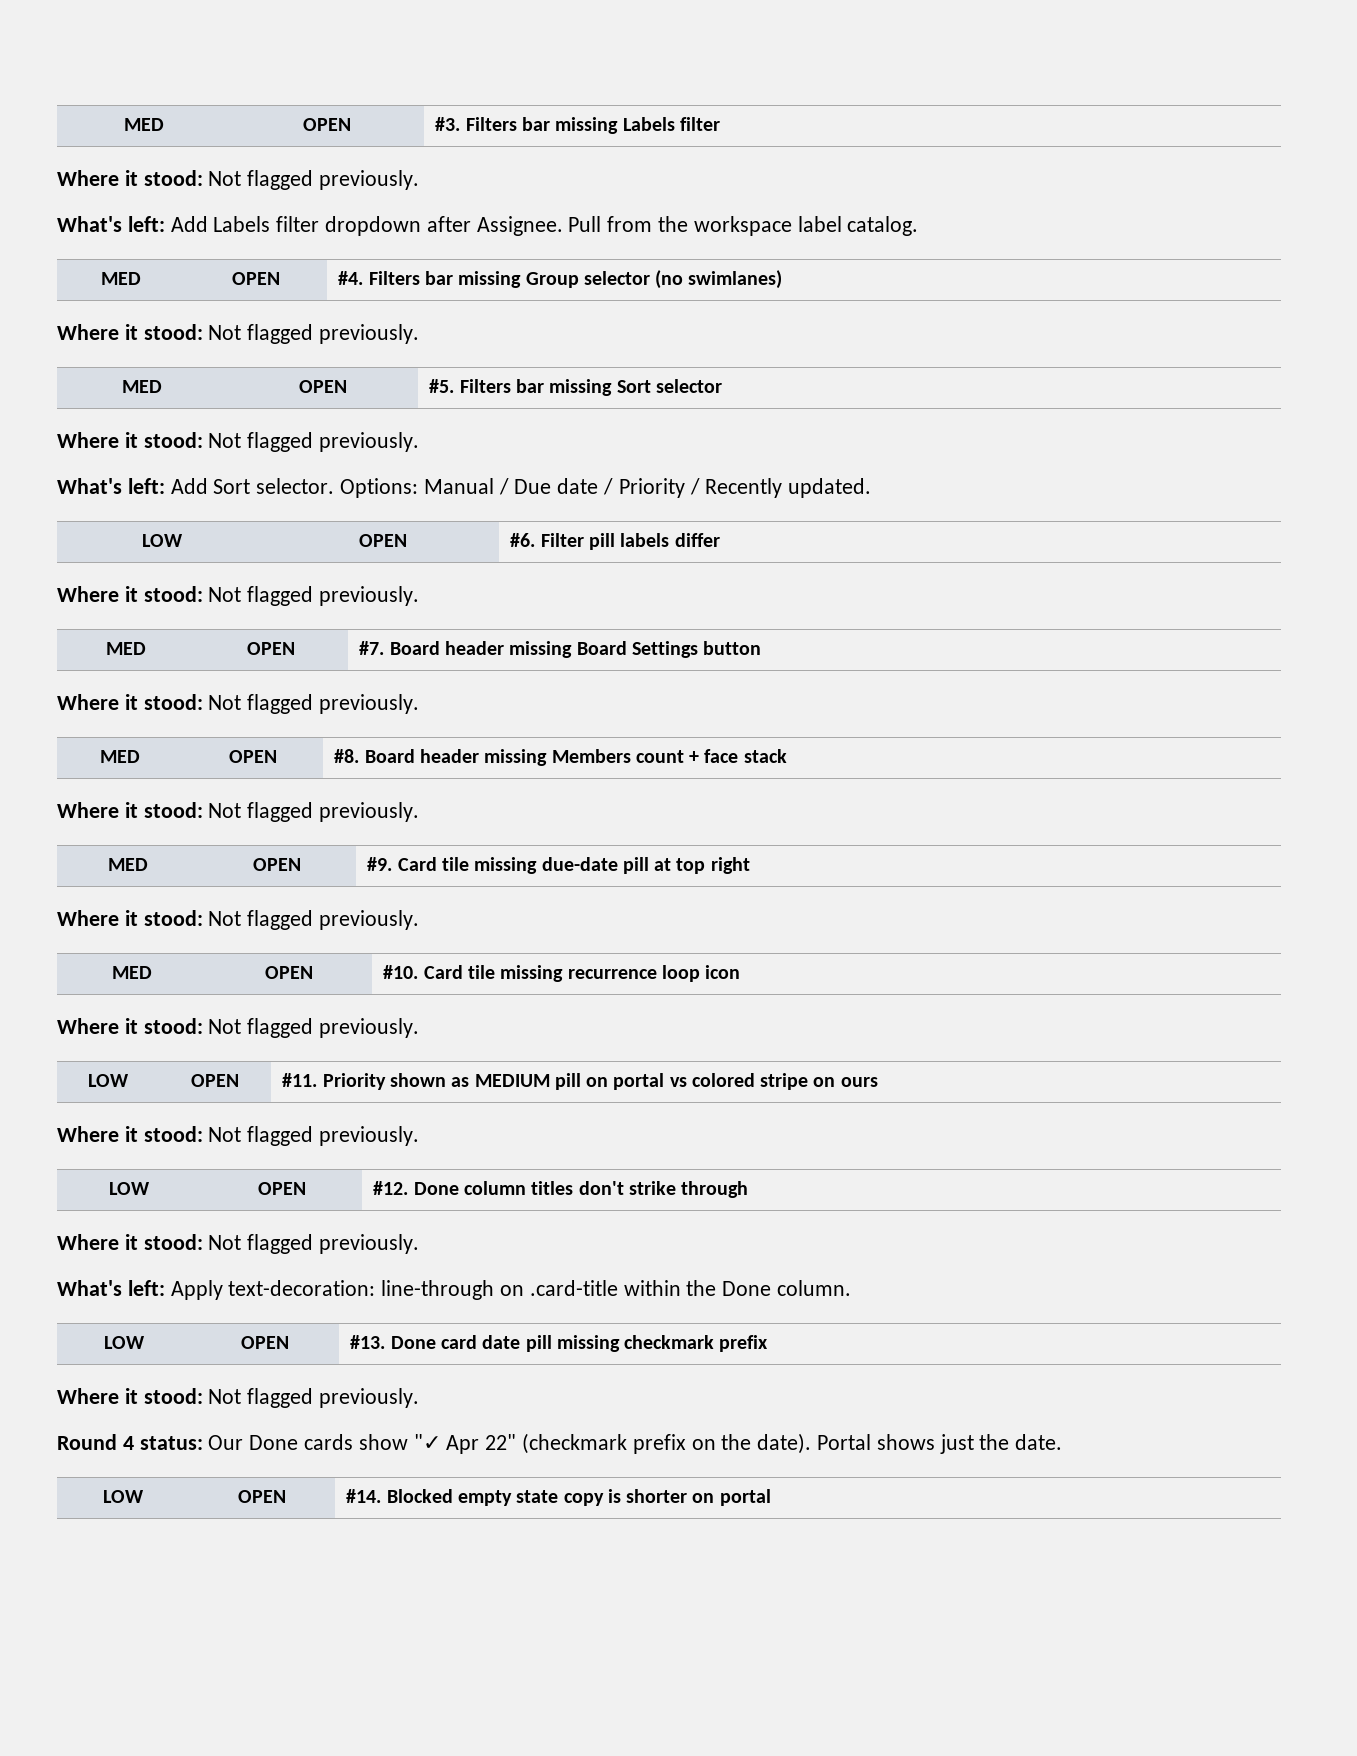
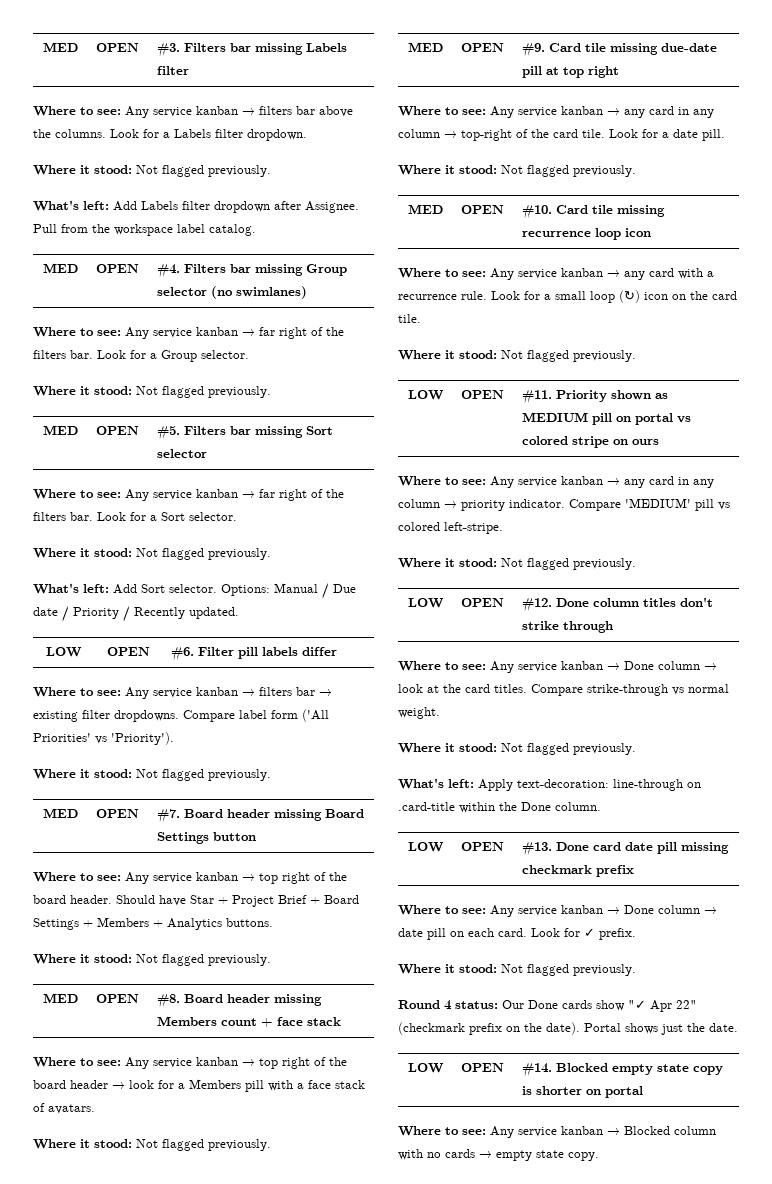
(720, 124) none -> [33,106,353,118] [33,129,307,141] // Where to see: Any service kanban → filters bar above the columns. Look for a Labels filter dropdown.
(783, 279) none -> [33,327,344,339] [33,350,249,362] // Where to see: Any service kanban → far right of the filters bar. Look for a Group selector.
(722, 386) none -> [33,489,344,501] [33,512,237,521] // Where to see: Any service kanban → far right of the filters bar. Look for a Sort selector.
(720, 540) none -> [33,687,332,699] [33,709,329,722] [33,732,174,745] // Where to see: Any service kanban → filters bar → existing filter dropdowns. Compare label form ('All Priorities' vs 'Priority').
(762, 648) none -> [33,872,347,884] [33,895,359,907] [33,917,273,930] // Where to see: Any service kanban → top right of the board header. Should have Star + Project Brief + Board Settings + Members + Analytics buttons.
(787, 756) none -> [33,1057,347,1069] [33,1079,365,1092] [33,1103,95,1114] // Where to see: Any service kanban → top right of the board header → look for a Members pill with a face stack of avatars.
(750, 865) none -> [398,106,714,118] [398,129,725,141] // Where to see: Any service kanban → any card in any column → top-right of the card tile. Look for a date pill.
(741, 972) none -> [398,268,714,280] [398,290,737,303] [398,314,421,323] // Where to see: Any service kanban → any card with a recurrence rule. Look for a small loop (↻) icon on the card tile.
(878, 1082) none -> [398,476,714,488] [398,498,730,511] [398,522,503,534] // Where to see: Any service kanban → any card in any column → priority indicator. Compare 'MEDIUM' pill vs colored left-stripe.
(749, 1189) none -> [398,661,717,673] [398,684,729,696] [398,707,440,719] // Where to see: Any service kanban → Done column → look at the card titles. Compare strike-through vs normal weight.
(769, 1343) none -> [398,905,717,917] [398,928,636,940] // Where to see: Any service kanban → Done column → date pill on each card. Look for ✓ prefix.
(771, 1497) none -> [398,1126,716,1138] [398,1149,599,1161] // Where to see: Any service kanban → Blocked column with no cards → empty state copy.

